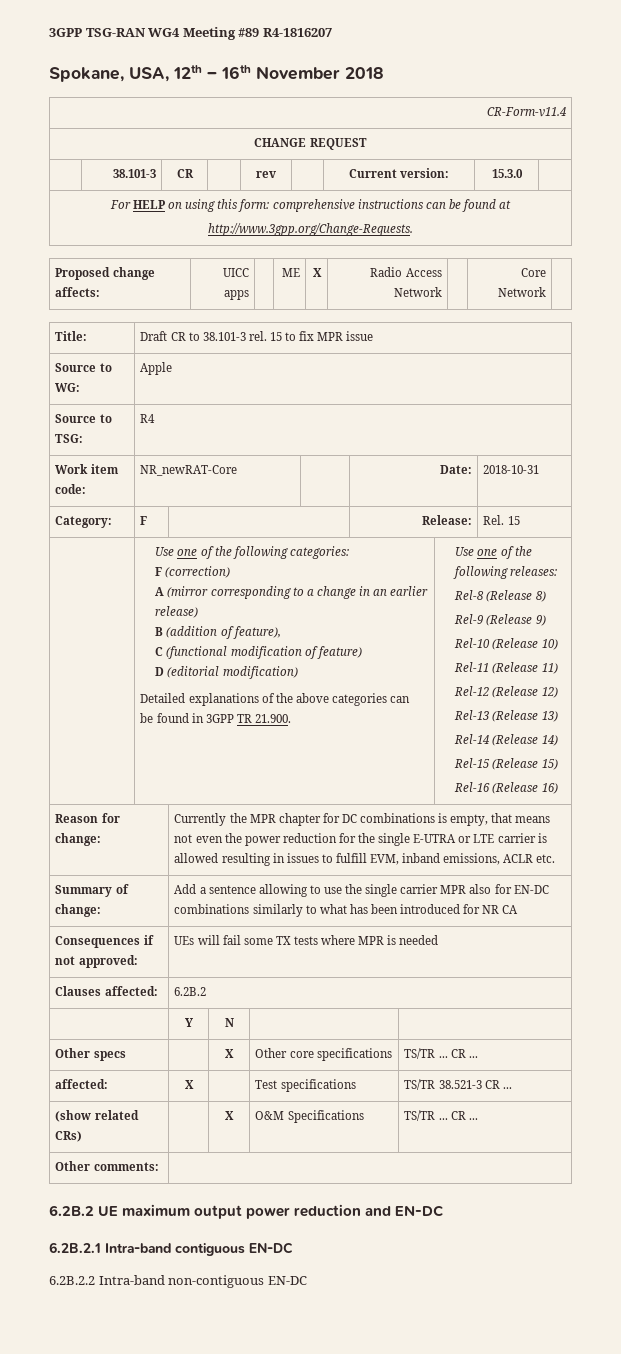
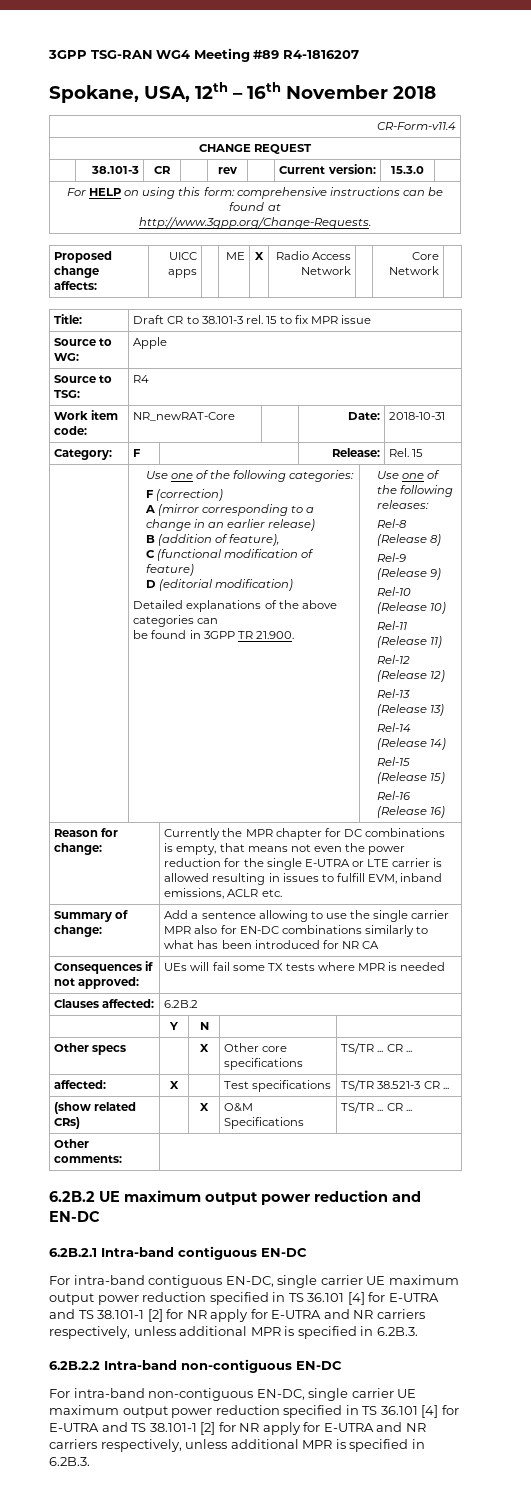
[49,1275,307,1288] 6.2B.2.2 Intra-band non-contiguous EN-DC -> [49,1275,459,1288] [49,1292,439,1305] [49,1309,425,1322] [49,1326,418,1339] [49,1359,342,1373] [49,1388,417,1401] [49,1405,459,1418] [49,1422,426,1435] [49,1439,425,1452] [49,1457,90,1466] For intra-band contiguous EN-DC, single carrier UE maximum output power reduction specified in TS 36.101 [4] for E-UTRA and TS 38.101-1 [2] for NR apply for E-UTRA and NR carriers respectively, unless additional MPR is specified in 6.2B.3. // 6.2B.2.2 Intra-band non-contiguous EN-DC // For intra-band non-contiguous EN-DC, single carrier UE maximum output power reduction specified in TS 36.101 [4] for E-UTRA and TS 38.101-1 [2] for NR apply for E-UTRA and NR carriers respectively, unless additional MPR is specified in 6.2B.3.

